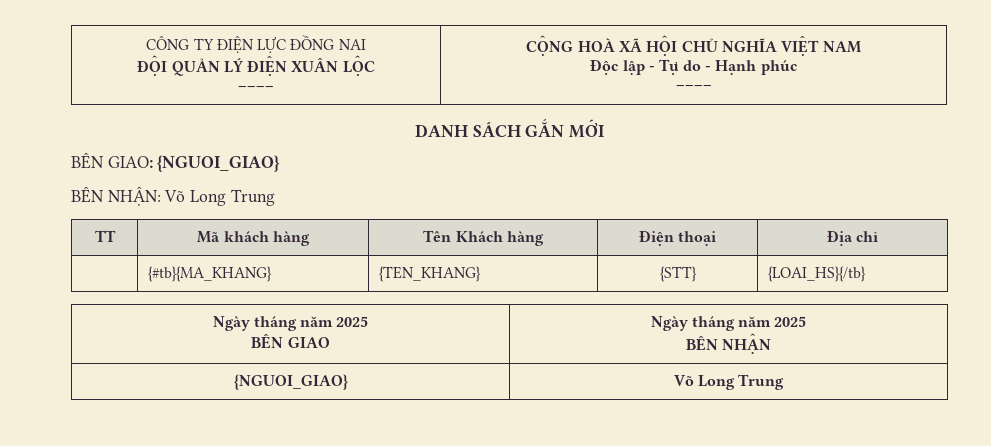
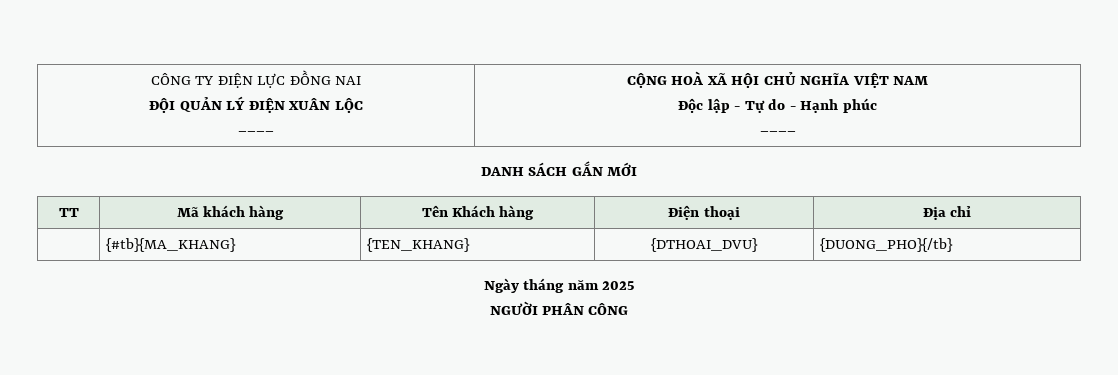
[71,152,281,172] [71,186,275,206] // BÊN GIAO: {NGUOI_GIAO} // BÊN NHẬN: Võ Long Trung -> (638, 169) none
[659,266,697,282] [767,266,866,282] [212,316,369,331] [251,333,330,349] [650,316,807,331] [685,333,772,354] [233,374,348,390] [673,374,785,390] {STT} | {LOAI_HS}{/tb} // Ngày tháng năm 2025 // BÊN GIAO | Ngày tháng năm 2025 // BÊN NHẬN // {NGUOI_GIAO} | Võ Long Trung -> [651,238,758,252] [819,238,953,252] [483,278,635,293] [489,301,629,315] {DTHOAI_DVU} | {DUONG_PHO}{/tb} // Ngày tháng năm 2025 // NGƯỜI PHÂN CÔNG

